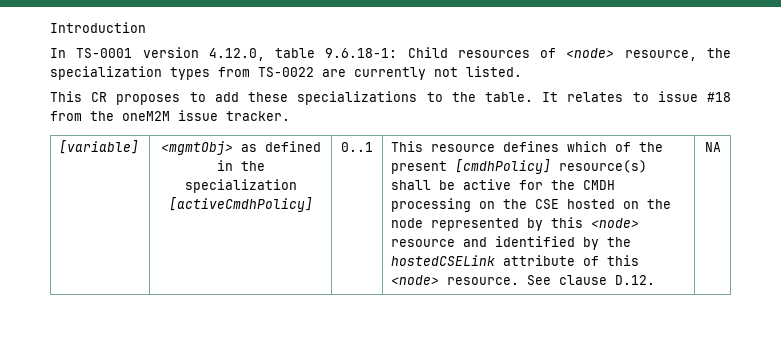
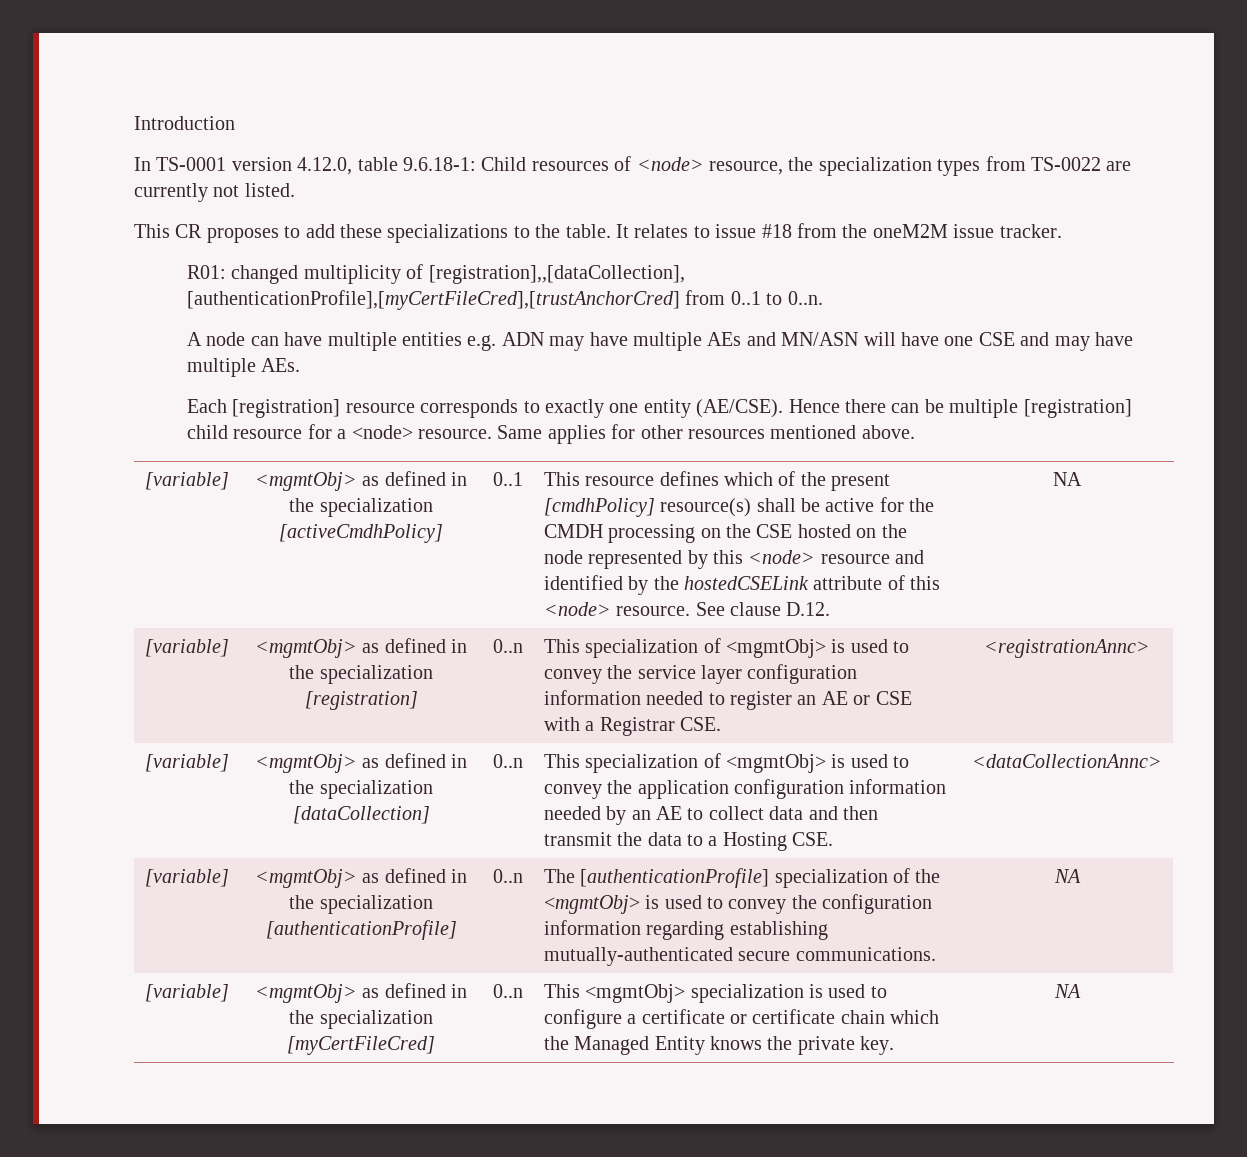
(290, 116) none -> [186,264,685,284] [186,290,823,310] [186,332,1133,351] [186,358,301,377] [186,399,1132,418] [186,424,915,444] // R01: changed multiplicity of [registration],,[dataCollection], [authenticationProfile],[myCertFileCred],[trustAnchorCred] from 0..1 to 0..n. // A node can have multiple entities e.g. ADN may have multiple AEs and MN/ASN will have one CSE and may have multiple AEs. // Each [registration] resource corresponds to exactly one entity (AE/CSE). Hence there can be multiple [registration] child resource for a <node> resource. Same applies for other resources mentioned above.
(721, 147) none -> [144,639,229,657] [254,638,468,658] [289,665,433,684] [304,691,418,710] [492,639,523,653] [543,638,910,658] [543,664,858,684] [543,690,912,710] [543,717,721,736] [984,639,1150,658] [144,754,229,772] [254,753,468,773] [289,780,433,799] [292,806,430,824] [492,754,523,768] [543,753,910,773] [543,779,947,799] [543,806,878,825] [543,832,834,851] [972,754,1162,768] [144,869,229,887] [254,868,468,888] [289,895,433,914] [265,920,457,940] [492,869,523,883] [543,868,941,888] [543,894,933,914] [543,920,828,940] [543,947,936,966] [1053,869,1081,883] [144,984,229,1002] [254,983,468,1003] [289,1010,433,1029] [287,1036,435,1055] [492,984,523,998] [543,984,887,1003] [543,1009,940,1029] [543,1036,895,1055] [1053,984,1081,998] // [variable] | <mgmtObj> as defined in the specialization [registration] | 0..n | This specialization of <mgmtObj> is used to convey the service layer configuration information needed to register an AE or CSE with a Registrar CSE. | <registrationAnnc> // [variable] | <mgmtObj> as defined in the specialization [dataCollection] | 0..n | This specialization of <mgmtObj> is used to convey the application configuration information needed by an AE to collect data and then transmit the data to a Hosting CSE. | <dataCollectionAnnc> // [variable] | <mgmtObj> as defined in the specialization [authenticationProfile] | 0..n | The [authenticationProfile] specialization of the <mgmtObj> is used to convey the configuration information regarding establishing mutually-authenticated secure communications. | NA // [variable] | <mgmtObj> as defined in the specialization [myCertFileCred] | 0..n | This <mgmtObj> specialization is used to configure a certificate or certificate chain which the Managed Entity knows the private key. | NA

